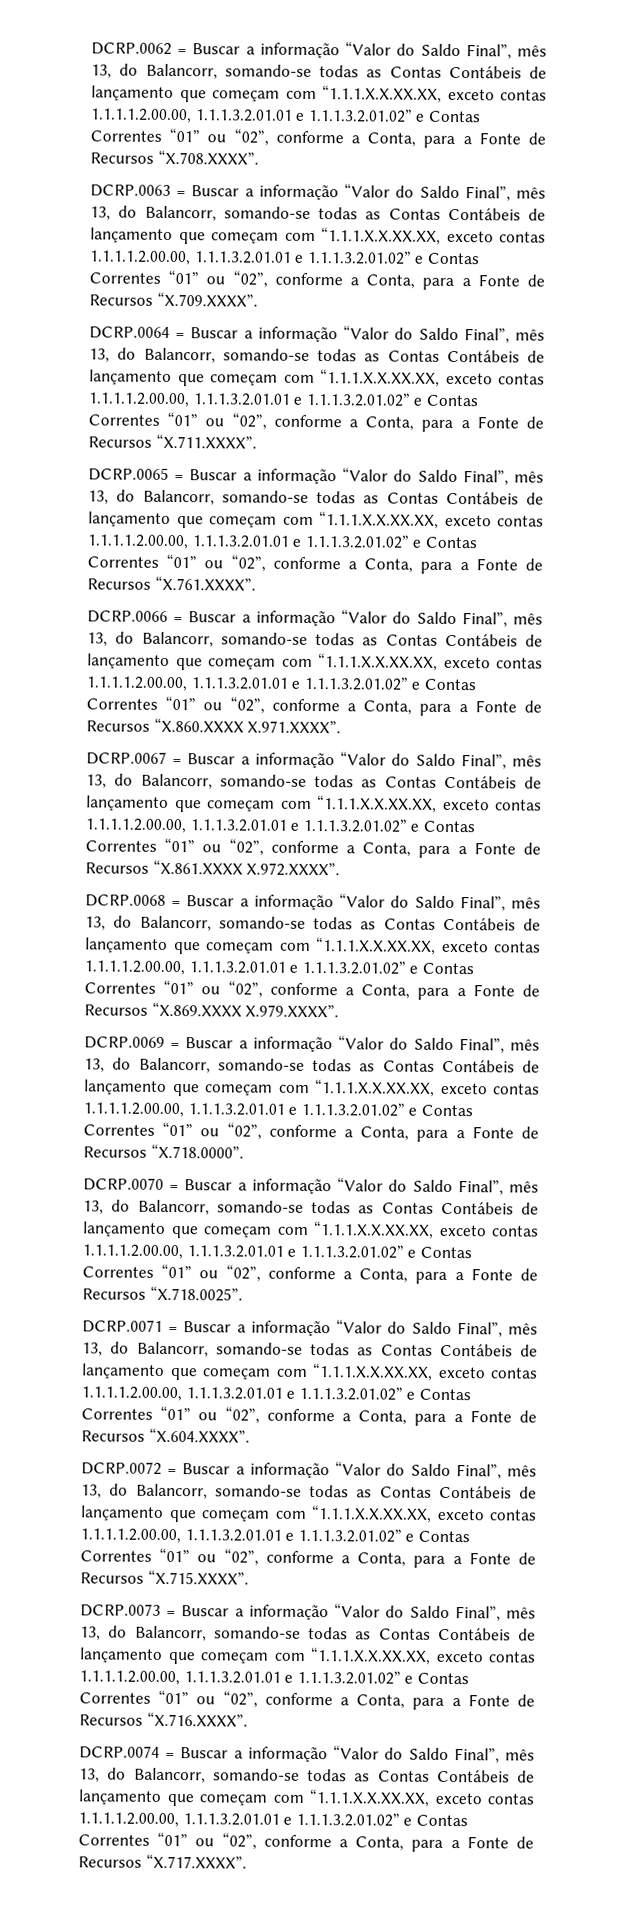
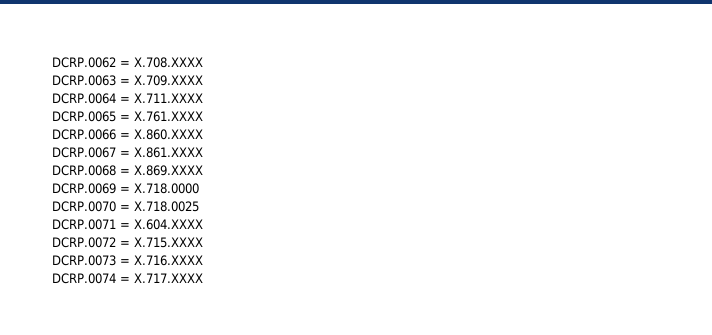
[192,41,547,60] [91,63,547,80] [91,85,547,103] [90,108,481,124] [90,127,546,149] [90,149,259,165] [90,183,546,202] [90,205,546,222] [90,227,546,245] [89,250,480,266] [89,269,545,291] [89,291,258,307] [89,325,545,344] [89,347,545,364] [89,369,545,387] [88,392,479,408] [88,411,544,432] [88,433,257,449] [88,467,544,486] [88,489,544,506] [88,511,544,529] [87,534,478,550] [87,553,543,574] [87,575,256,591] [87,609,543,628] [87,631,543,648] [87,653,543,671] [86,676,477,692] [86,695,542,716] [86,717,342,734] [86,751,542,770] [86,773,542,790] [86,795,542,813] [85,818,475,834] [85,837,541,858] [85,859,341,877] [85,893,541,912] [85,915,541,932] [85,937,541,955] [84,960,474,976] [84,979,540,1000] [84,1001,340,1018] [84,1035,540,1054] [84,1057,540,1074] [84,1079,540,1097] [83,1102,473,1118] [83,1121,539,1142] [83,1143,244,1159] [83,1177,539,1196] [83,1199,539,1216] [83,1221,539,1239] [82,1244,472,1260] [82,1263,538,1284] [82,1285,243,1302] [82,1319,538,1338] [82,1341,538,1358] [81,1363,538,1381] [81,1386,471,1402] [81,1405,537,1426] [81,1427,250,1443] [81,1461,537,1480] [81,1483,537,1500] [80,1505,537,1523] [80,1528,470,1544] [80,1547,536,1568] [80,1569,249,1585] [80,1603,536,1622] [80,1625,536,1642] [79,1647,536,1665] [79,1670,469,1686] [79,1689,535,1710] [79,1711,248,1727] [79,1745,535,1764] [79,1767,535,1784] [78,1789,535,1807] [78,1812,468,1828] [78,1831,534,1852] [78,1853,247,1869] Buscar a informação “Valor do Saldo Final”, mês 13, do Balancorr, somando-se todas as Contas Contábeis de lançamento que começam com “1.1.1.X.X.XX.XX, exceto contas 1.1.1.1.2.00.00, 1.1.1.3.2.01.01 e 1.1.1.3.2.01.02” e Contas Correntes “01” ou “02”, conforme a Conta, para a Fonte de Recursos “X.708.XXXX”. // DCRP.0063 = Buscar a informação “Valor do Saldo Final”, mês 13, do Balancorr, somando-se todas as Contas Contábeis de lançamento que começam com “1.1.1.X.X.XX.XX, exceto contas 1.1.1.1.2.00.00, 1.1.1.3.2.01.01 e 1.1.1.3.2.01.02” e Contas Correntes “01” ou “02”, conforme a Conta, para a Fonte de Recursos “X.709.XXXX”. // DCRP.0064 = Buscar a informação “Valor do Saldo Final”, mês 13, do Balancorr, somando-se todas as Contas Contábeis de lançamento que começam com “1.1.1.X.X.XX.XX, exceto contas 1.1.1.1.2.00.00, 1.1.1.3.2.01.01 e 1.1.1.3.2.01.02” e Contas Correntes “01” ou “02”, conforme a Conta, para a Fonte de Recursos “X.711.XXXX”. // DCRP.0065 = Buscar a informação “Valor do Saldo Final”, mês 13, do Balancorr, somando-se todas as Contas Contábeis de lançamento que começam com “1.1.1.X.X.XX.XX, exceto contas 1.1.1.1.2.00.00, 1.1.1.3.2.01.01 e 1.1.1.3.2.01.02” e Contas Correntes “01” ou “02”, conforme a Conta, para a Fonte de Recursos “X.761.XXXX”. // DCRP.0066 = Buscar a informação “Valor do Saldo Final”, mês 13, do Balancorr, somando-se todas as Contas Contábeis de lançamento que começam com “1.1.1.X.X.XX.XX, exceto contas 1.1.1.1.2.00.00, 1.1.1.3.2.01.01 e 1.1.1.3.2.01.02” e Contas Correntes “01” ou “02”, conforme a Conta, para a Fonte de Recursos “X.860.XXXX X.971.XXXX”. // DCRP.0067 = Buscar a informação “Valor do Saldo Final”, mês 13, do Balancorr, somando-se todas as Contas Contábeis de lançamento que começam com “1.1.1.X.X.XX.XX, exceto contas 1.1.1.1.2.00.00, 1.1.1.3.2.01.01 e 1.1.1.3.2.01.02” e Contas Correntes “01” ou “02”, conforme a Conta, para a Fonte de Recursos “X.861.XXXX X.972.XXXX”. // DCRP.0068 = Buscar a informação “Valor do Saldo Final”, mês 13, do Balancorr, somando-se todas as Contas Contábeis de lançamento que começam com “1.1.1.X.X.XX.XX, exceto contas 1.1.1.1.2.00.00, 1.1.1.3.2.01.01 e 1.1.1.3.2.01.02” e Contas Correntes “01” ou “02”, conforme a Conta, para a Fonte de Recursos “X.869.XXXX X.979.XXXX”. // DCRP.0069 = Buscar a informação “Valor do Saldo Final”, mês 13, do Balancorr, somando-se todas as Contas Contábeis de lançamento que começam com “1.1.1.X.X.XX.XX, exceto contas 1.1.1.1.2.00.00, 1.1.1.3.2.01.01 e 1.1.1.3.2.01.02” e Contas Correntes “01” ou “02”, conforme a Conta, para a Fonte de Recursos “X.718.0000”. // DCRP.0070 = Buscar a informação “Valor do Saldo Final”, mês 13, do Balancorr, somando-se todas as Contas Contábeis de lançamento que começam com “1.1.1.X.X.XX.XX, exceto contas 1.1.1.1.2.00.00, 1.1.1.3.2.01.01 e 1.1.1.3.2.01.02” e Contas Correntes “01” ou “02”, conforme a Conta, para a Fonte de Recursos “X.718.0025”. // DCRP.0071 = Buscar a informação “Valor do Saldo Final”, mês 13, do Balancorr, somando-se todas as Contas Contábeis de lançamento que começam com “1.1.1.X.X.XX.XX, exceto contas 1.1.1.1.2.00.00, 1.1.1.3.2.01.01 e 1.1.1.3.2.01.02” e Contas Correntes “01” ou “02”, conforme a Conta, para a Fonte de Recursos “X.604.XXXX”. // DCRP.0072 = Buscar a informação “Valor do Saldo Final”, mês 13, do Balancorr, somando-se todas as Contas Contábeis de lançamento que começam com “1.1.1.X.X.XX.XX, exceto contas 1.1.1.1.2.00.00, 1.1.1.3.2.01.01 e 1.1.1.3.2.01.02” e Contas Correntes “01” ou “02”, conforme a Conta, para a Fonte de Recursos “X.715.XXXX”. // DCRP.0073 = Buscar a informação “Valor do Saldo Final”, mês 13, do Balancorr, somando-se todas as Contas Contábeis de lançamento que começam com “1.1.1.X.X.XX.XX, exceto contas 1.1.1.1.2.00.00, 1.1.1.3.2.01.01 e 1.1.1.3.2.01.02” e Contas Correntes “01” ou “02”, conforme a Conta, para a Fonte de Recursos “X.716.XXXX”. // DCRP.0074 = Buscar a informação “Valor do Saldo Final”, mês 13, do Balancorr, somando-se todas as Contas Contábeis de lançamento que começam com “1.1.1.X.X.XX.XX, exceto contas 1.1.1.1.2.00.00, 1.1.1.3.2.01.01 e 1.1.1.3.2.01.02” e Contas Correntes “01” ou “02”, conforme a Conta, para a Fonte de Recursos “X.717.XXXX”. -> [133,57,203,68] [52,75,203,86] [52,93,203,104] [52,111,203,122] [52,129,203,140] [52,147,203,158] [52,165,203,176] [52,183,199,194] [52,201,199,212] [52,219,203,230] [52,237,203,248] [52,255,203,266] [52,273,203,284] X.708.XXXX // DCRP.0063 = X.709.XXXX // DCRP.0064 = X.711.XXXX // DCRP.0065 = X.761.XXXX // DCRP.0066 = X.860.XXXX // DCRP.0067 = X.861.XXXX // DCRP.0068 = X.869.XXXX // DCRP.0069 = X.718.0000 // DCRP.0070 = X.718.0025 // DCRP.0071 = X.604.XXXX // DCRP.0072 = X.715.XXXX // DCRP.0073 = X.716.XXXX // DCRP.0074 = X.717.XXXX

